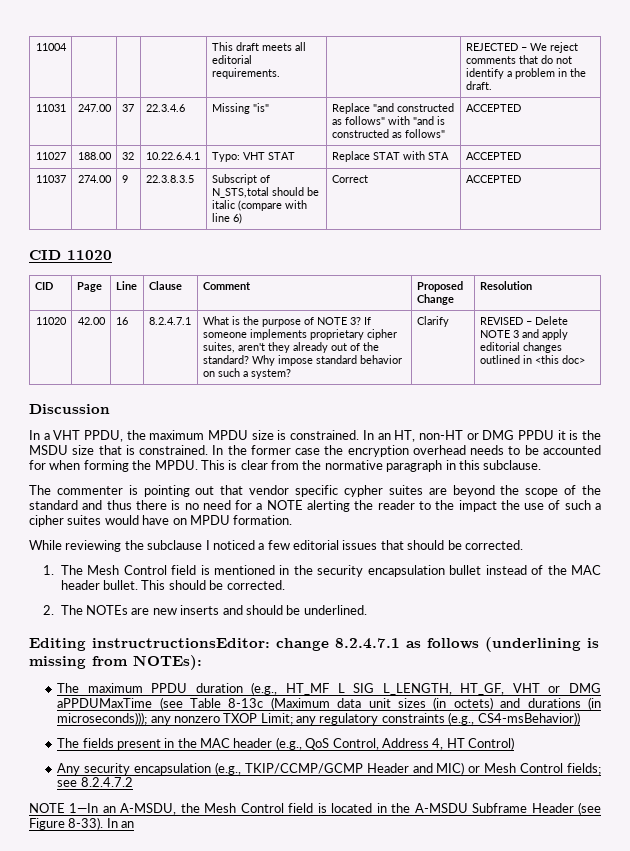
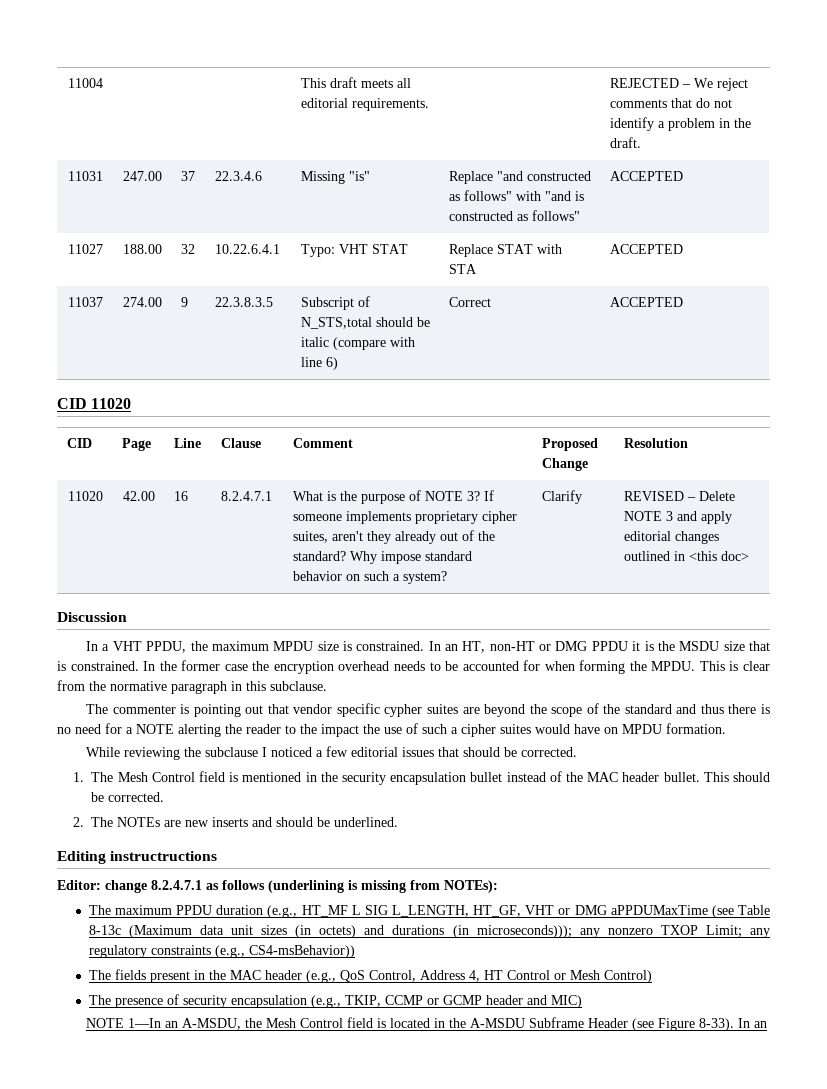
[92,638,270,648] instructructionsEditor: -> [110,851,218,861] [57,880,101,890] instructructions // Editor:
[468,737,515,750] [57,762,601,775] [57,777,133,787] Control) // Any security encapsulation (e.g., TKIP/CCMP/GCMP Header and MIC) or Mesh Control fields; see 8.2.4.7.2 -> [506,970,652,983] [88,994,582,1008] Control or Mesh Control) // The presence of security encapsulation (e.g., TKIP, CCMP or GCMP header and MIC)

